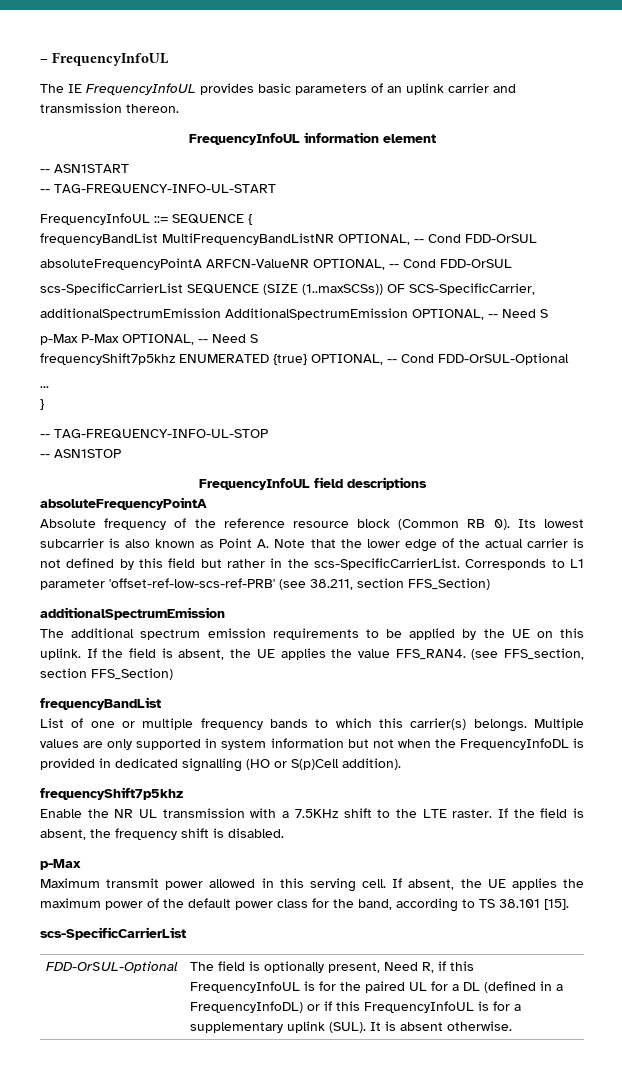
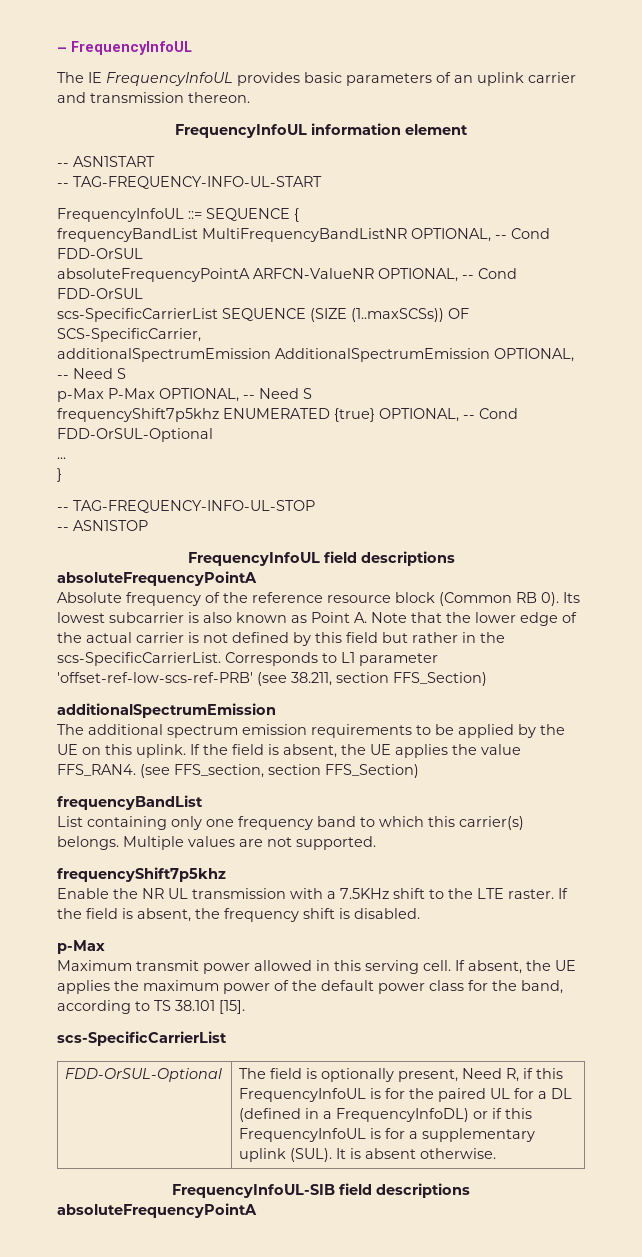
[71,718,308,730] of one or multiple frequency bands -> [87,816,356,830] containing only one frequency band
[107,738,584,750] [40,758,401,772] only supported in system information but not when the FrequencyInfoDL is provided in dedicated signalling (HO or S(p)Cell addition). -> [267,836,376,850] not supported.
(512, 1026) none -> [172,1183,470,1198] [57,1203,257,1218] // FrequencyInfoUL-SIB field descriptions // absoluteFrequencyPointA

